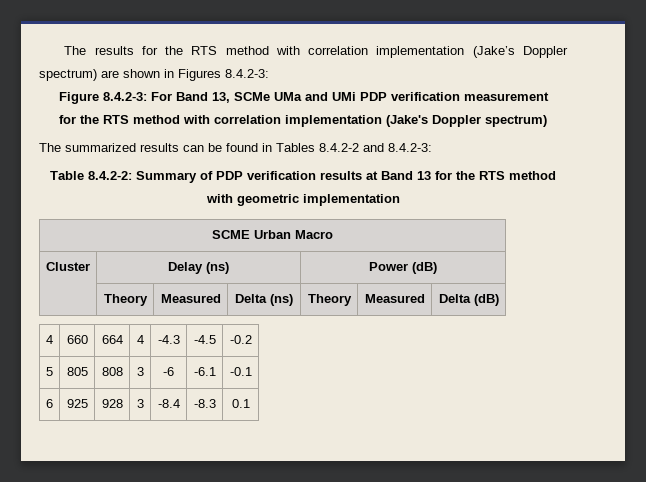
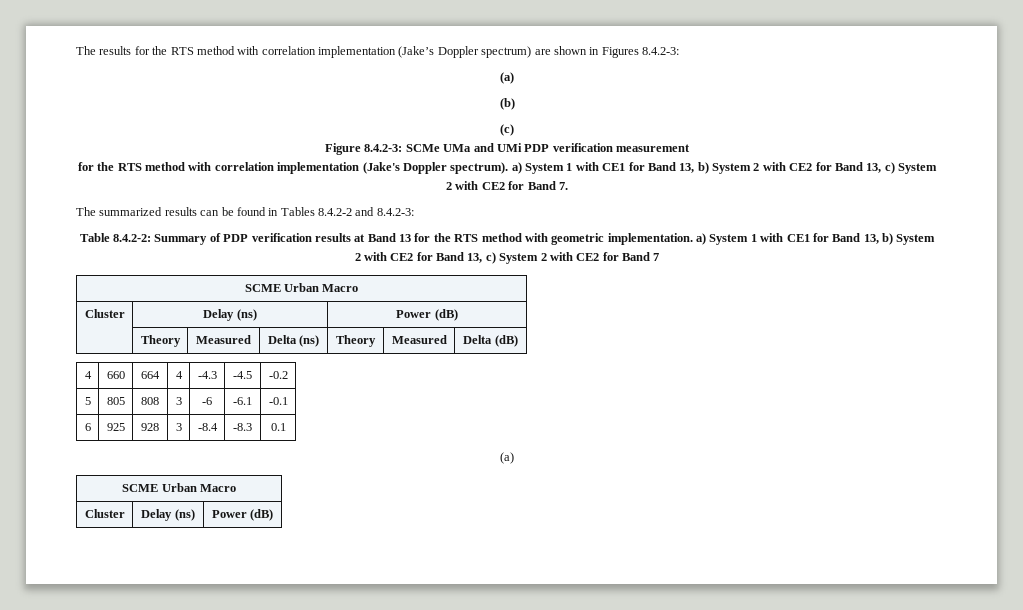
(269, 73) none -> [500,72,514,84] [499,98,515,110] [500,124,514,136] // (a) // (b) // (c)
[150,92,230,103] For Band 13, -> (403, 148) none
[485,115,547,127] spectrum) -> [450,162,938,174] [446,181,568,190] spectrum). a) System 1 with CE1 for Band 13, b) System 2 with CE2 for Band 13, c) System 2 with CE2 for Band 7.
[302,194,400,206] implementation -> [607,233,936,245] [354,252,660,264] implementation. a) System 1 with CE1 for Band 13, b) System 2 with CE2 for Band 13, c) System 2 with CE2 for Band 7
(250, 403) none -> [500,452,514,464] [122,483,236,492] [84,509,125,518] [141,509,195,521] [211,509,274,521] // (a) // SCME Urban Macro // Cluster | Delay (ns) | Power (dB)

